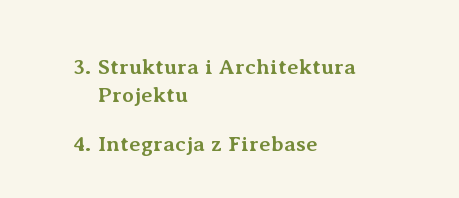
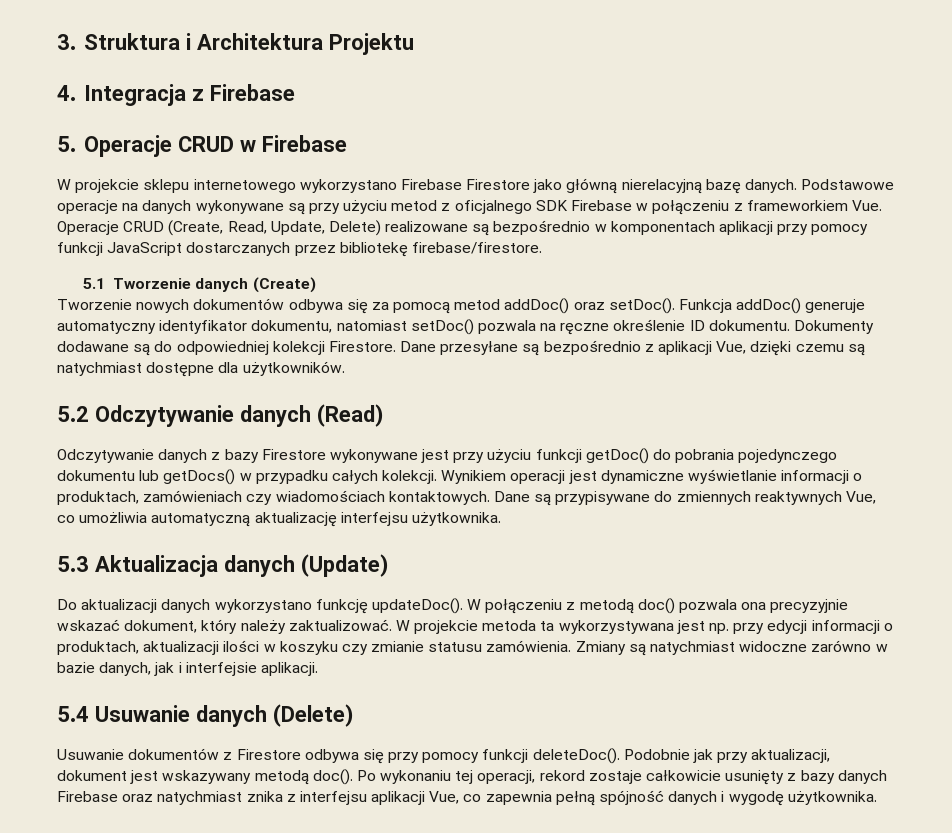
(318, 143) none -> [57,135,347,157] [57,178,895,194] [57,200,882,215] [57,220,869,236] [57,242,542,257] [83,277,316,293] [57,298,866,314] [57,319,875,335] [57,340,865,356] [57,361,345,377] [57,404,384,427] [57,448,838,464] [57,469,863,485] [57,490,877,506] [57,512,501,527] [57,554,389,577] [57,598,849,614] [57,619,893,634] [57,640,888,656] [57,662,318,676] [57,704,354,727] [57,748,831,764] [57,769,887,785] [57,790,877,806] // 5. Operacje CRUD w Firebase // W projekcie sklepu internetowego wykorzystano Firebase Firestore jako główną nierelacyjną bazę danych. Podstawowe operacje na danych wykonywane są przy użyciu metod z oficjalnego SDK Firebase w połączeniu z frameworkiem Vue. Operacje CRUD (Create, Read, Update, Delete) realizowane są bezpośrednio w komponentach aplikacji przy pomocy funkcji JavaScript dostarczanych przez bibliotekę firebase/firestore. // 5.1 Tworzenie danych (Create) // Tworzenie nowych dokumentów odbywa się za pomocą metod addDoc() oraz setDoc(). Funkcja addDoc() generuje automatyczny identyfikator dokumentu, natomiast setDoc() pozwala na ręczne określenie ID dokumentu. Dokumenty dodawane są do odpowiedniej kolekcji Firestore. Dane przesyłane są bezpośrednio z aplikacji Vue, dzięki czemu są natychmiast dostępne dla użytkowników. // 5.2 Odczytywanie danych (Read) // Odczytywanie danych z bazy Firestore wykonywane jest przy użyciu funkcji getDoc() do pobrania pojedynczego dokumentu lub getDocs() w przypadku całych kolekcji. Wynikiem operacji jest dynamiczne wyświetlanie informacji o produktach, zamówieniach czy wiadomościach kontaktowych. Dane są przypisywane do zmiennych reaktywnych Vue, co umożliwia automatyczną aktualizację interfejsu użytkownika. // 5.3 Aktualizacja danych (Update) // Do aktualizacji danych wykorzystano funkcję updateDoc(). W połączeniu z metodą doc() pozwala ona precyzyjnie wskazać dokument, który należy zaktualizować. W projekcie metoda ta wykorzystywana jest np. przy edycji informacji o produktach, aktualizacji ilości w koszyku czy zmianie statusu zamówienia. Zmiany są natychmiast widoczne zarówno w bazie danych, jak i interfejsie aplikacji. // 5.4 Usuwanie danych (Delete) // Usuwanie dokumentów z Firestore odbywa się przy pomocy funkcji deleteDoc(). Podobnie jak przy aktualizacji, dokument jest wskazywany metodą doc(). Po wykonaniu tej operacji, rekord zostaje całkowicie usunięty z bazy danych Firebase oraz natychmiast znika z interfejsu aplikacji Vue, co zapewnia pełną spójność danych i wygodę użytkownika.

